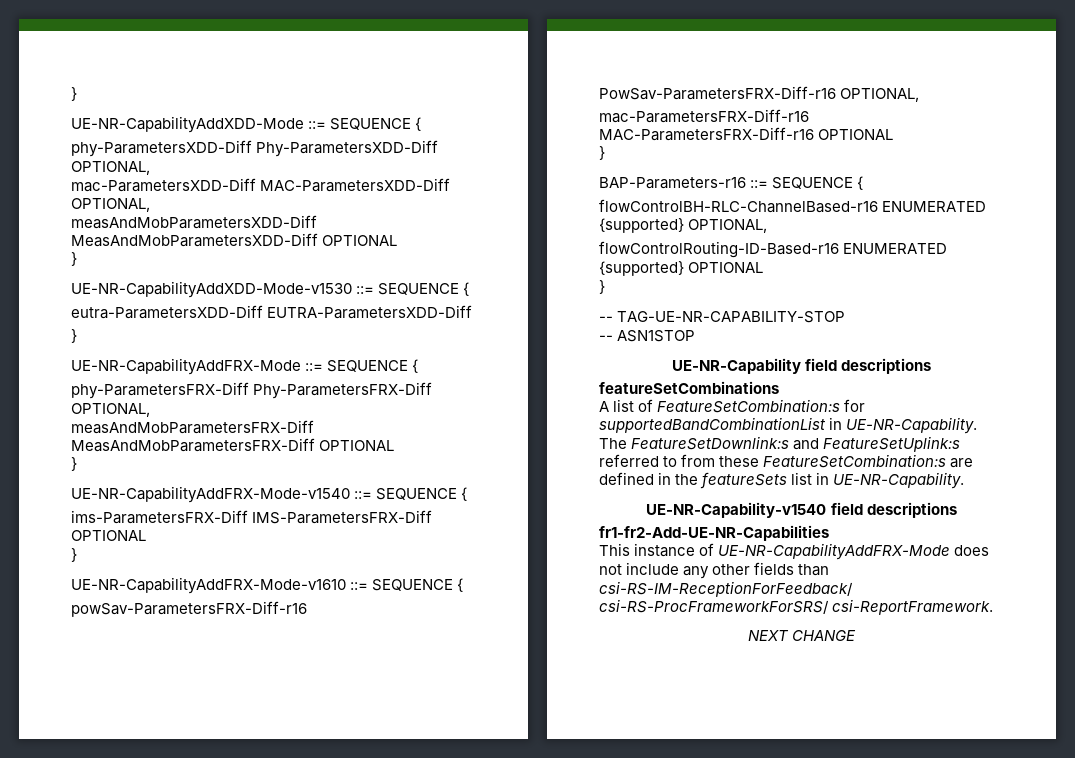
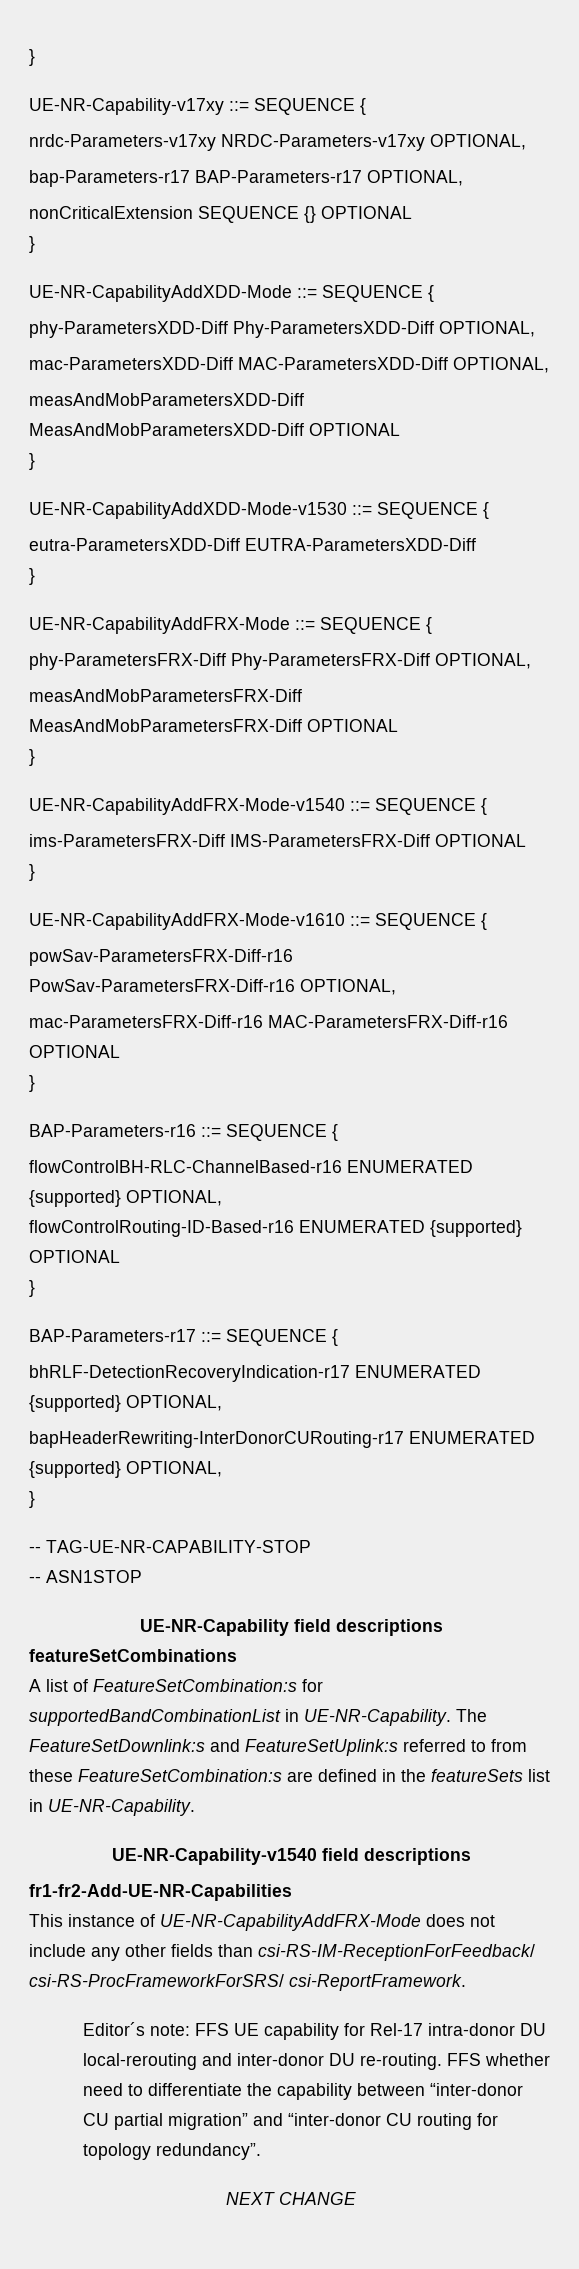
[71,87,77,101] } -> [29,49,35,66] [29,98,366,115] [29,134,526,151] [29,170,463,187] [29,206,412,223] [29,236,35,253] } // UE-NR-Capability-v17xy ::= SEQUENCE { // nrdc-Parameters-v17xy NRDC-Parameters-v17xy OPTIONAL, // bap-Parameters-r17 BAP-Parameters-r17 OPTIONAL, // nonCriticalExtension SEQUENCE {} OPTIONAL // }
(605, 287) none -> [29,1329,338,1346] [29,1365,481,1382] [29,1395,222,1412] [29,1431,535,1448] [29,1461,222,1478] [29,1491,35,1508] // BAP-Parameters-r17 ::= SEQUENCE { // bhRLF-DetectionRecoveryIndication-r17 ENUMERATED {supported} OPTIONAL, // bapHeaderRewriting-InterDonorCURouting-r17 ENUMERATED {supported} OPTIONAL, // }
(994, 607) none -> [82,2022,546,2040] [82,2053,550,2070] [82,2083,523,2100] [82,2113,498,2130] [82,2143,261,2160] // Editor´s note: FFS UE capability for Rel-17 intra-donor DU local-rerouting and inter-donor DU re-routing. FFS whether need to differentiate the capability between “inter-donor CU partial migration” and “inter-donor CU routing for topology redundancy”.

